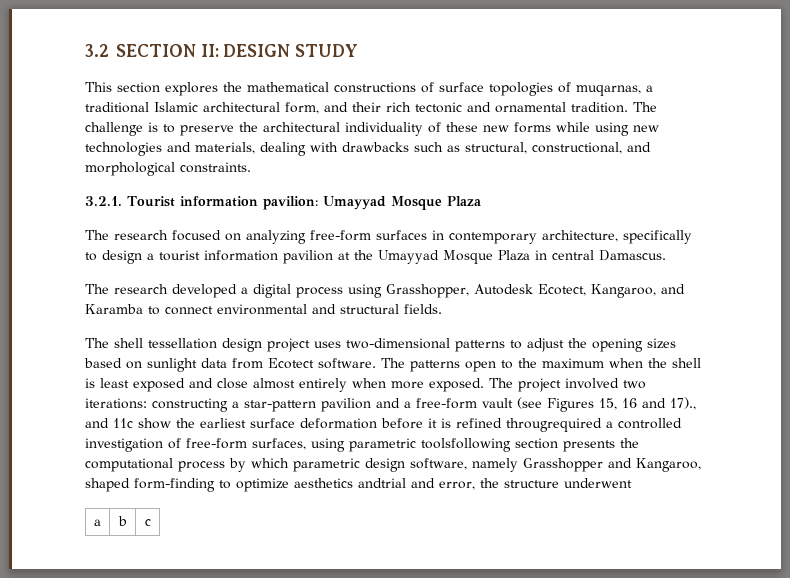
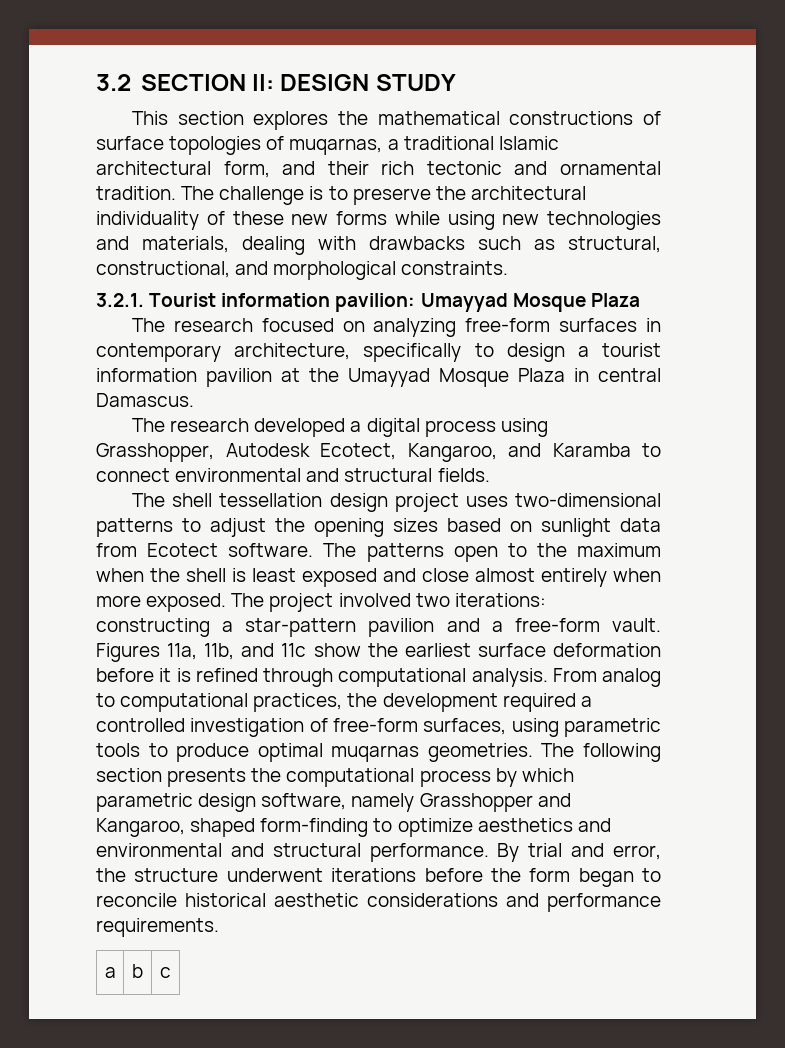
[482,397,696,412] vault (see Figures 15, 16 and 17)., -> [612,618,662,632] [96,643,235,662] vault. Figures 11a, 11b,
[506,418,602,432] througrequired -> [263,668,661,687] [96,693,576,712] through computational analysis. From analog to computational practices, the development required
[421,438,511,452] toolsfollowing -> [96,743,661,762] tools to produce optimal muqarnas geometries. The following
[358,478,406,488] andtrial -> [577,818,611,832] [96,843,563,862] and environmental and structural performance. By trial
(632, 483) none -> [331,868,661,887] [96,893,661,912] [96,918,219,937] iterations before the form began to reconcile historical aesthetic considerations and performance requirements.

